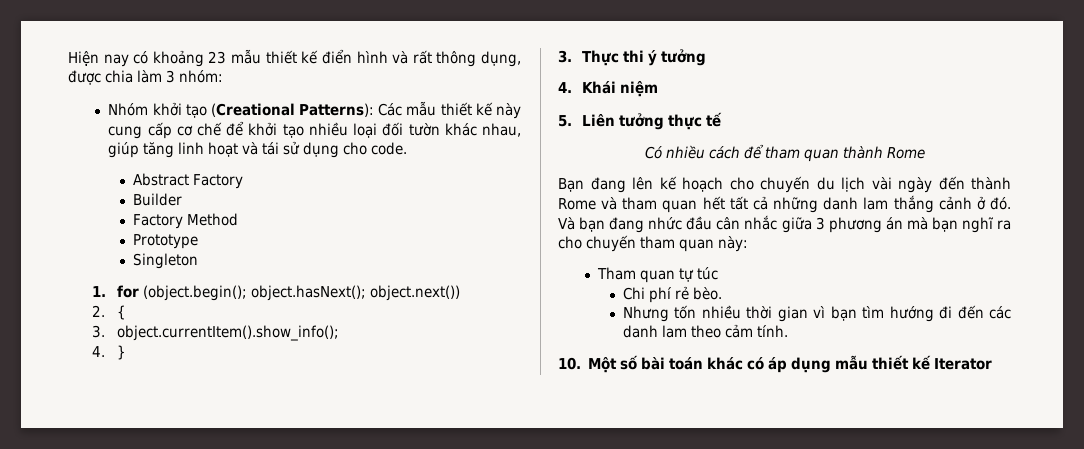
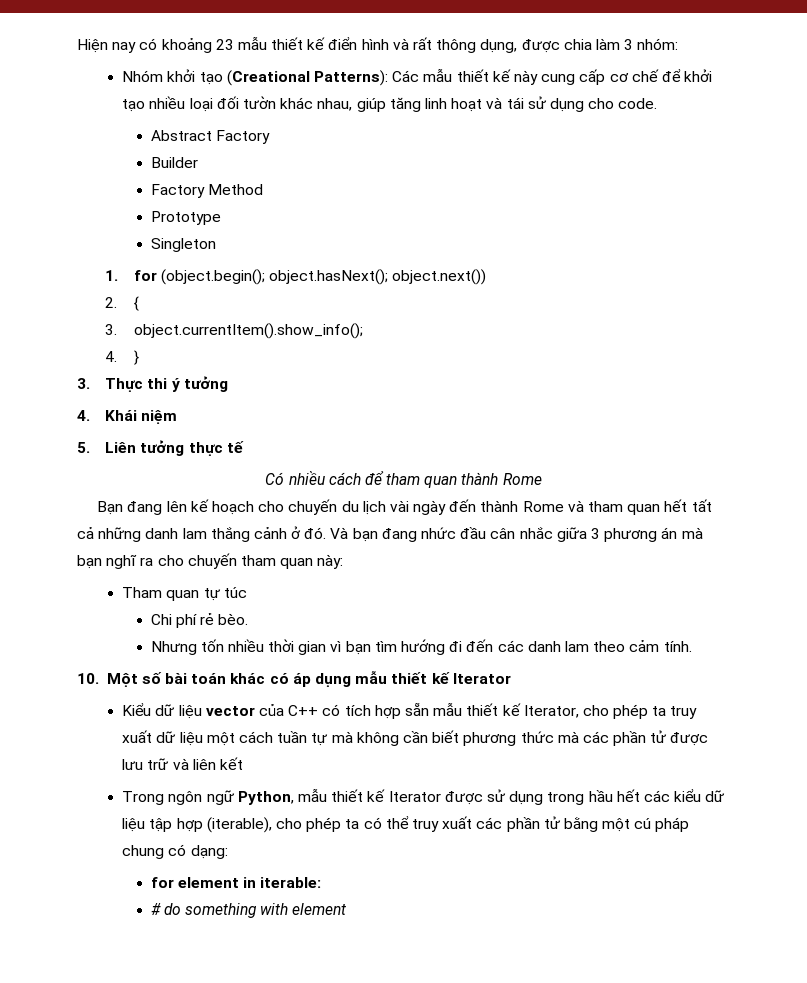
(993, 364) none -> [122,702,698,719] [122,730,709,746] [122,757,244,770] [122,788,726,805] [122,816,690,833] [122,844,228,859] [150,877,322,888] [150,903,347,918] // Kiểu dữ liệu vector của C++ có tích hợp sẵn mẫu thiết kế Iterator, cho phép ta truy xuất dữ liệu một cách tuần tự mà không cần biết phương thức mà các phần tử được lưu trữ và liên kết // Trong ngôn ngữ Python, mẫu thiết kế Iterator được sử dụng trong hầu hết các kiểu dữ liệu tập hợp (iterable), cho phép ta có thể truy xuất các phần tử bằng một cú pháp chung có dạng: // for element in iterable: // # do something with element

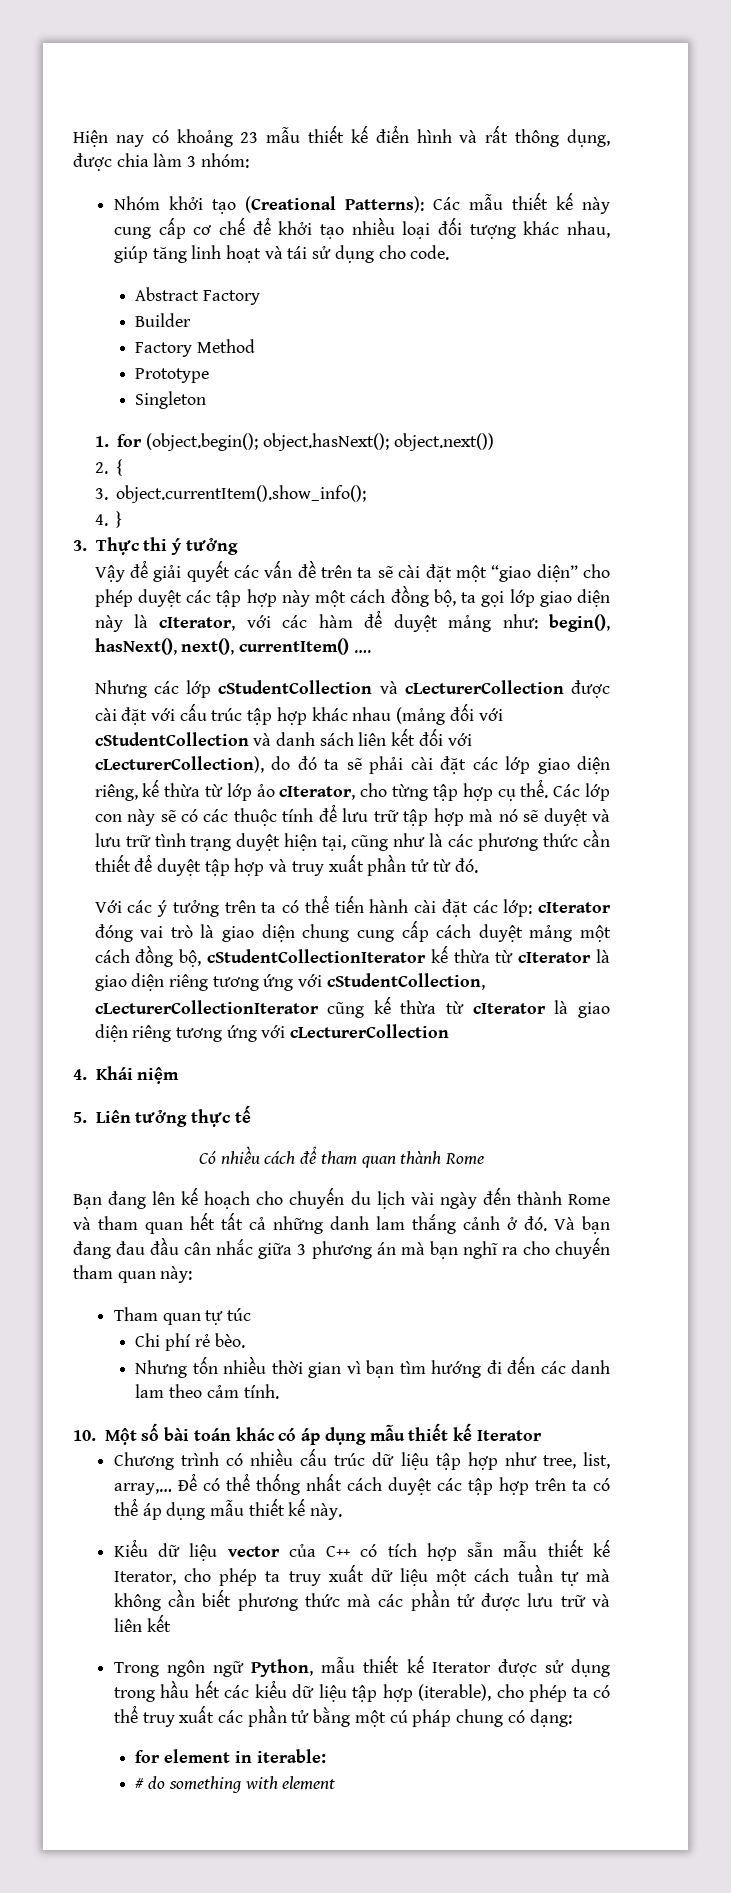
[243,96,277,109] tườn -> [469,224,516,239] tượng
(228, 384) none -> [94,560,610,582] [94,585,610,607] [94,610,610,632] [94,638,371,655] [94,680,610,698] [94,703,503,725] [94,728,472,746] [94,756,610,774] [94,779,610,801] [94,804,611,826] [94,829,610,851] [94,854,478,876] [94,895,611,917] [94,920,611,942] [94,945,610,967] [94,973,485,991] [94,996,610,1018] [94,1024,450,1042] // Vậy để giải quyết các vấn đề trên ta sẽ cài đặt một “giao diện” cho phép duyệt các tập hợp này một cách đồng bộ, ta gọi lớp giao diện này là cIterator, với các hàm để duyệt mảng như: begin(), hasNext(), next(), currentItem() …. // Nhưng các lớp cStudentCollection và cLecturerCollection được cài đặt với cấu trúc tập hợp khác nhau (mảng đối với cStudentCollection và danh sách liên kết đối với cLecturerCollection), do đó ta sẽ phải cài đặt các lớp giao diện riêng, kế thừa từ lớp ảo cIterator, cho từng tập hợp cụ thể. Các lớp con này sẽ có các thuộc tính để lưu trữ tập hợp mà nó sẽ duyệt và lưu trữ tình trạng duyệt hiện tại, cũng như là các phương thức cần thiết để duyệt tập hợp và truy xuất phần tử từ đó. // Với các ý tưởng trên ta có thể tiến hành cài đặt các lớp: cIterator đóng vai trò là giao diện chung cung cấp cách duyệt mảng một cách đồng bộ, cStudentCollectionIterator kế thừa từ cIterator là giao diện riêng tương ứng với cStudentCollection, cLecturerCollectionIterator cũng kế thừa từ cIterator là giao diện riêng tương ứng với cLecturerCollection
[421,527,457,539] nhức -> [116,1241,146,1255] đau
(511, 678) none -> [113,1448,610,1470] [113,1473,610,1495] [113,1498,343,1520] // Chương trình có nhiều cấu trúc dữ liệu tập hợp như tree, list, array,… Để có thể thống nhất cách duyệt các tập hợp trên ta có thể áp dụng mẫu thiết kế này.

